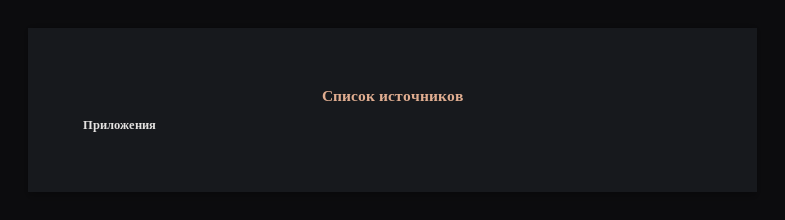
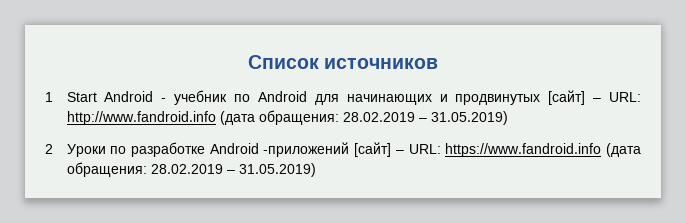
[83,121,156,132] Приложения -> [45,90,642,105] [66,110,508,125] [45,142,641,157] [66,162,316,177] 1 Start Android - учебник по Android для начинающих и продвинутых [сайт] – URL: http://www.fandroid.info (дата обращения: 28.02.2019 – 31.05.2019) // 2 Уроки по разработке Android -приложений [сайт] – URL: https://www.fandroid.info (дата обращения: 28.02.2019 – 31.05.2019)

